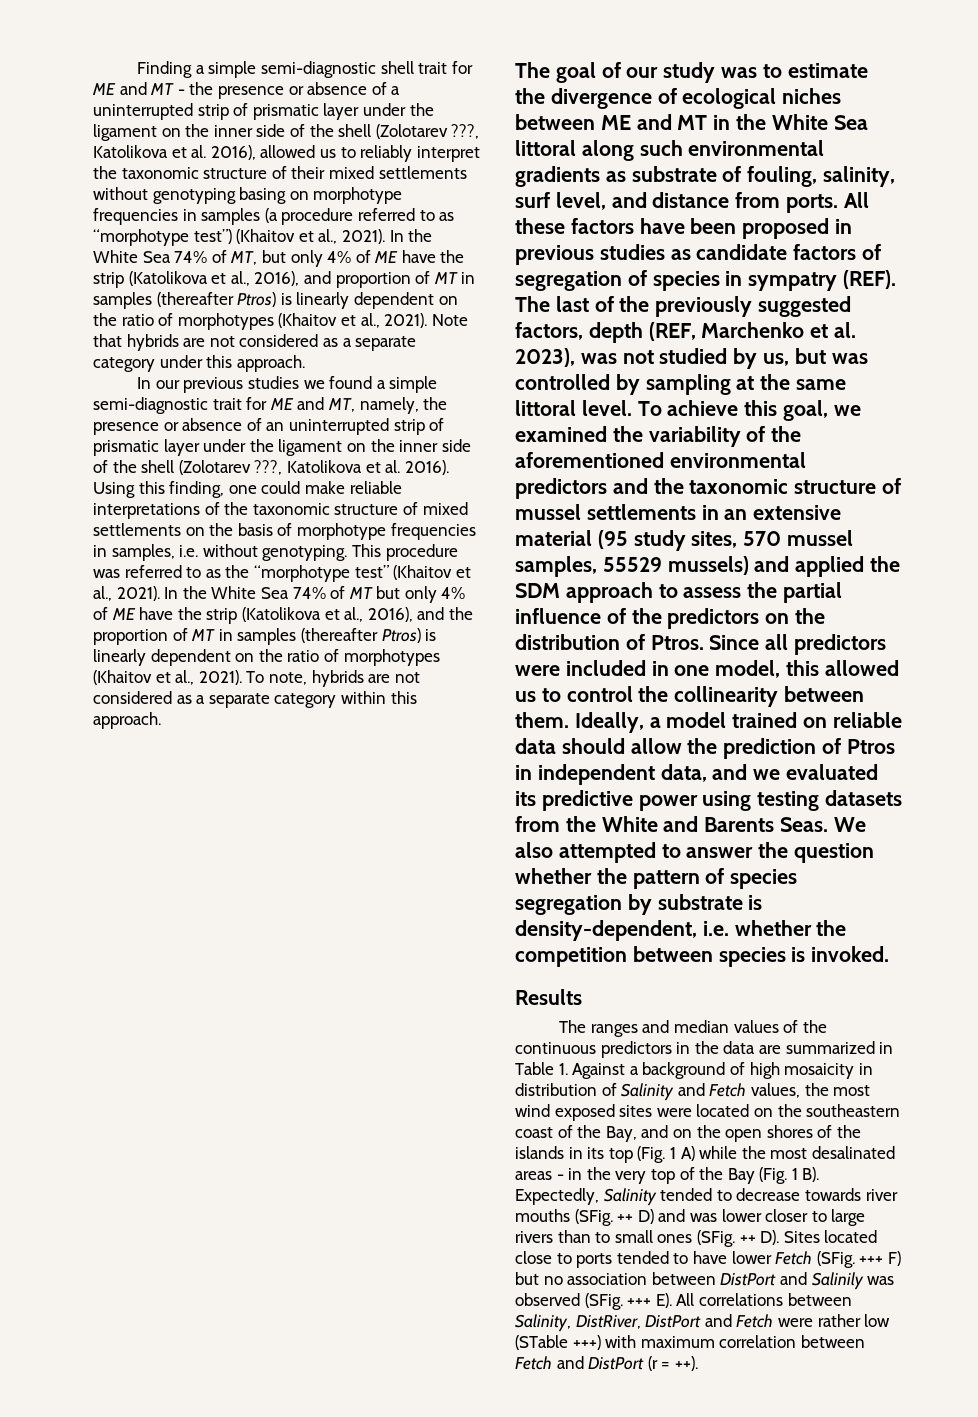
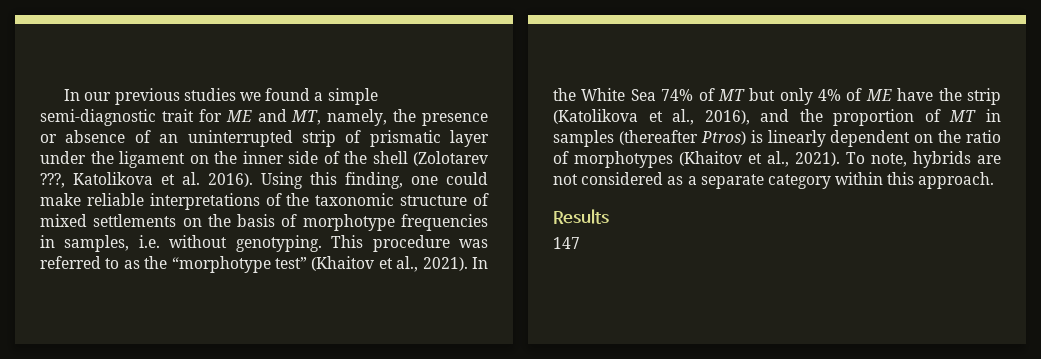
[137,61,473,78] [92,82,401,99] [93,103,434,120] [93,124,480,141] [93,145,480,162] [93,166,467,179] [93,187,403,204] [93,208,455,225] [93,229,433,246] [93,250,465,267] [93,271,476,288] [93,292,458,309] [93,313,468,330] [93,334,417,351] [93,355,305,372] Finding a simple semi-diagnostic shell trait for ME and MT - the presence or absence of a uninterrupted strip of prismatic layer under the ligament on the inner side of the shell (Zolotarev ???, Katolikova et al. 2016), allowed us to reliably interpret the taxonomic structure of their mixed settlements without genotyping basing on morphotype frequencies in samples (a procedure referred to as “morphotype test”) (Khaitov et al., 2021). In the White Sea 74% of MT, but only 4% of ME have the strip (Katolikova et al., 2016), and proportion of MT in samples (thereafter Ptros) is linearly dependent on the ratio of morphotypes (Khaitov et al., 2021). Note that hybrids are not considered as a separate category under this approach. // -> (64, 95) none
[515,62,868,83] [515,88,842,109] [515,114,868,130] [515,140,825,161] [515,166,896,187] [515,192,869,213] [515,218,853,239] [515,244,882,265] [515,270,897,291] [515,296,852,317] [515,322,857,343] [515,348,868,369] [515,374,847,395] [515,400,861,421] [515,426,802,447] [515,452,806,468] [515,478,902,499] [515,504,842,520] [515,530,854,551] [515,556,901,577] [515,582,843,603] [515,608,826,629] [515,634,887,655] [515,660,899,678] [515,686,865,707] [515,712,902,733] [515,738,895,759] [515,764,879,785] [515,790,903,811] [515,816,866,832] [515,842,875,863] [515,868,798,889] [515,894,763,915] [515,920,847,941] [515,946,890,967] [515,989,582,1005] [559,1020,827,1037] [515,1041,894,1058] [515,1062,873,1079] [515,1083,871,1101] [515,1104,901,1121] [515,1125,861,1142] [515,1146,895,1163] [515,1167,820,1184] [515,1188,898,1206] [515,1209,866,1226] [515,1230,878,1247] [515,1251,901,1268] [515,1272,895,1290] [515,1293,852,1310] [515,1314,891,1332] [515,1335,865,1350] [515,1356,698,1371] The goal of our study was to estimate the divergence of ecological niches between ME and MT in the White Sea littoral along such environmental gradients as substrate of fouling, salinity, surf level, and distance from ports. All these factors have been proposed in previous studies as candidate factors of segregation of species in sympatry (REF). The last of the previously suggested factors, depth (REF, Marchenko et al. 2023), was not studied by us, but was controlled by sampling at the same littoral level. To achieve this goal, we examined the variability of the aforementioned environmental predictors and the taxonomic structure of mussel settlements in an extensive material (95 study sites, 570 mussel samples, 55529 mussels) and applied the SDM approach to assess the partial influence of the predictors on the distribution of Ptros. Since all predictors were included in one model, this allowed us to control the collinearity between them. Ideally, a model trained on reliable data should allow the prediction of Ptros in independent data, and we evaluated its predictive power using testing datasets from the White and Barents Seas. We also attempted to answer the question whether the pattern of species segregation by substrate is density-dependent, i.e. whether the competition between species is invoked. // Results // The ranges and median values of the continuous predictors in the data are summarized in Table 1. Against a background of high mosaicity in distribution of Salinity and Fetch values, the most wind exposed sites were located on the southeastern coast of the Bay, and on the open shores of the islands in its top (Fig. 1 A) while the most desalinated areas - in the very top of the Bay (Fig. 1 B). Expectedly, Salinity tended to decrease towards river mouths (SFig. ++ D) and was lower closer to large rivers than to small ones (SFig. ++ D). Sites located close to ports tended to have lower Fetch (SFig. +++ F) but no association between DistPort and Salinily was observed (SFig. +++ E). All correlations between Salinity, DistRiver, DistPort and Fetch were rather low (STable +++) with maximum correlation between Fetch and DistPort (r = ++). -> [553,209,609,224] [553,237,580,249] Results // 147

